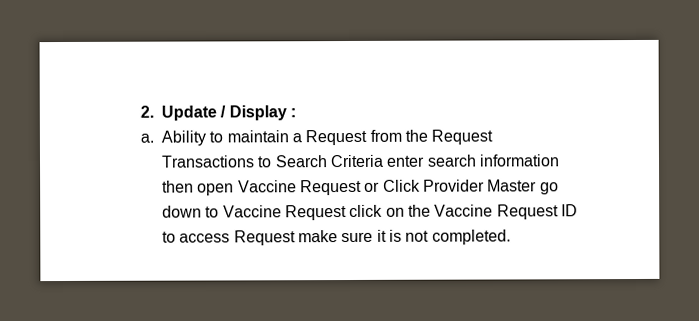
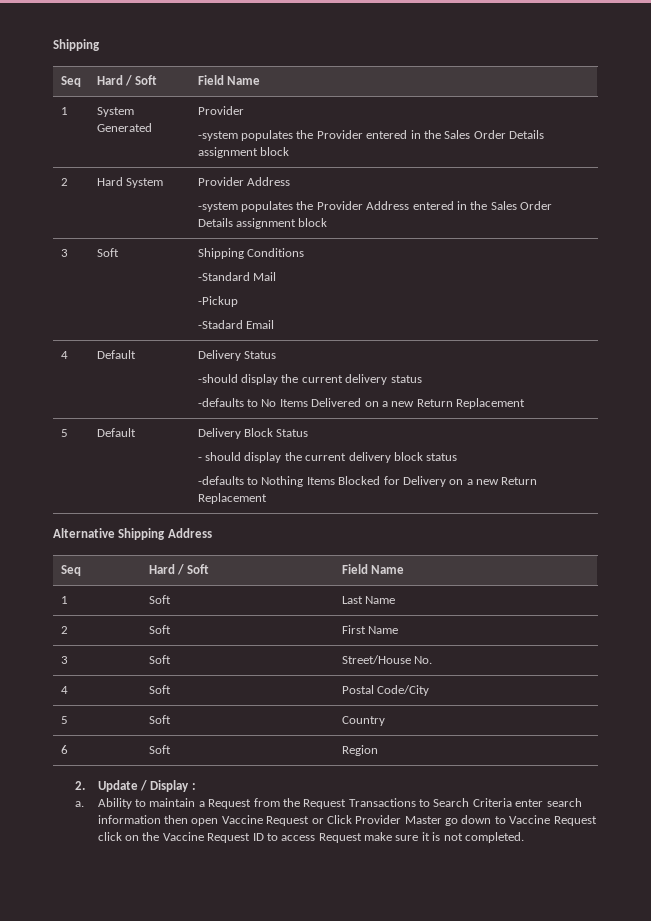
(140, 111) none -> [53,39,100,51] [60,76,81,87] [96,75,158,86] [197,75,261,85] [60,107,68,115] [96,107,134,117] [96,123,152,132] [197,106,244,115] [197,130,545,141] [197,147,290,158] [60,178,68,186] [96,177,164,188] [197,177,291,186] [197,201,553,212] [197,218,328,229] [60,249,68,257] [96,248,119,257] [197,248,305,259] [197,272,277,281] [197,296,238,307] [197,320,275,329] [60,351,68,359] [96,350,136,359] [197,350,277,361] [197,374,422,385] [197,398,526,409] [60,429,68,437] [96,428,136,437] [197,428,309,439] [197,452,458,463] [197,476,538,487] [197,493,267,504] [53,528,212,540] [60,565,81,576] [148,564,210,575] [341,564,405,574] [60,596,68,604] [148,595,171,604] [341,596,396,604] [60,626,68,634] [148,625,171,634] [341,625,399,634] [60,656,68,664] [148,655,171,664] [341,655,433,664] [60,686,68,694] [148,685,171,694] [341,685,430,696] [60,716,68,724] [148,715,171,724] [341,716,385,726] [60,745,68,754] [148,745,171,754] [341,745,378,756] Shipping // Seq | Hard / Soft | Field Name // 1 | System Generated | Provider // -system populates the Provider entered in the Sales Order Details assignment block // 2 | Hard System | Provider Address // -system populates the Provider Address entered in the Sales Order Details assignment block // 3 | Soft | Shipping Conditions // -Standard Mail // -Pickup // -Stadard Email // 4 | Default | Delivery Status // -should display the current delivery status // -defaults to No Items Delivered on a new Return Replacement // 5 | Default | Delivery Block Status // - should display the current delivery block status // -defaults to Nothing Items Blocked for Delivery on a new Return Replacement // Alternative Shipping Address // Seq | Hard / Soft | Field Name // 1 | Soft | Last Name // 2 | Soft | First Name // 3 | Soft | Street/House No. // 4 | Soft | Postal Code/City // 5 | Soft | Country // 6 | Soft | Region //

